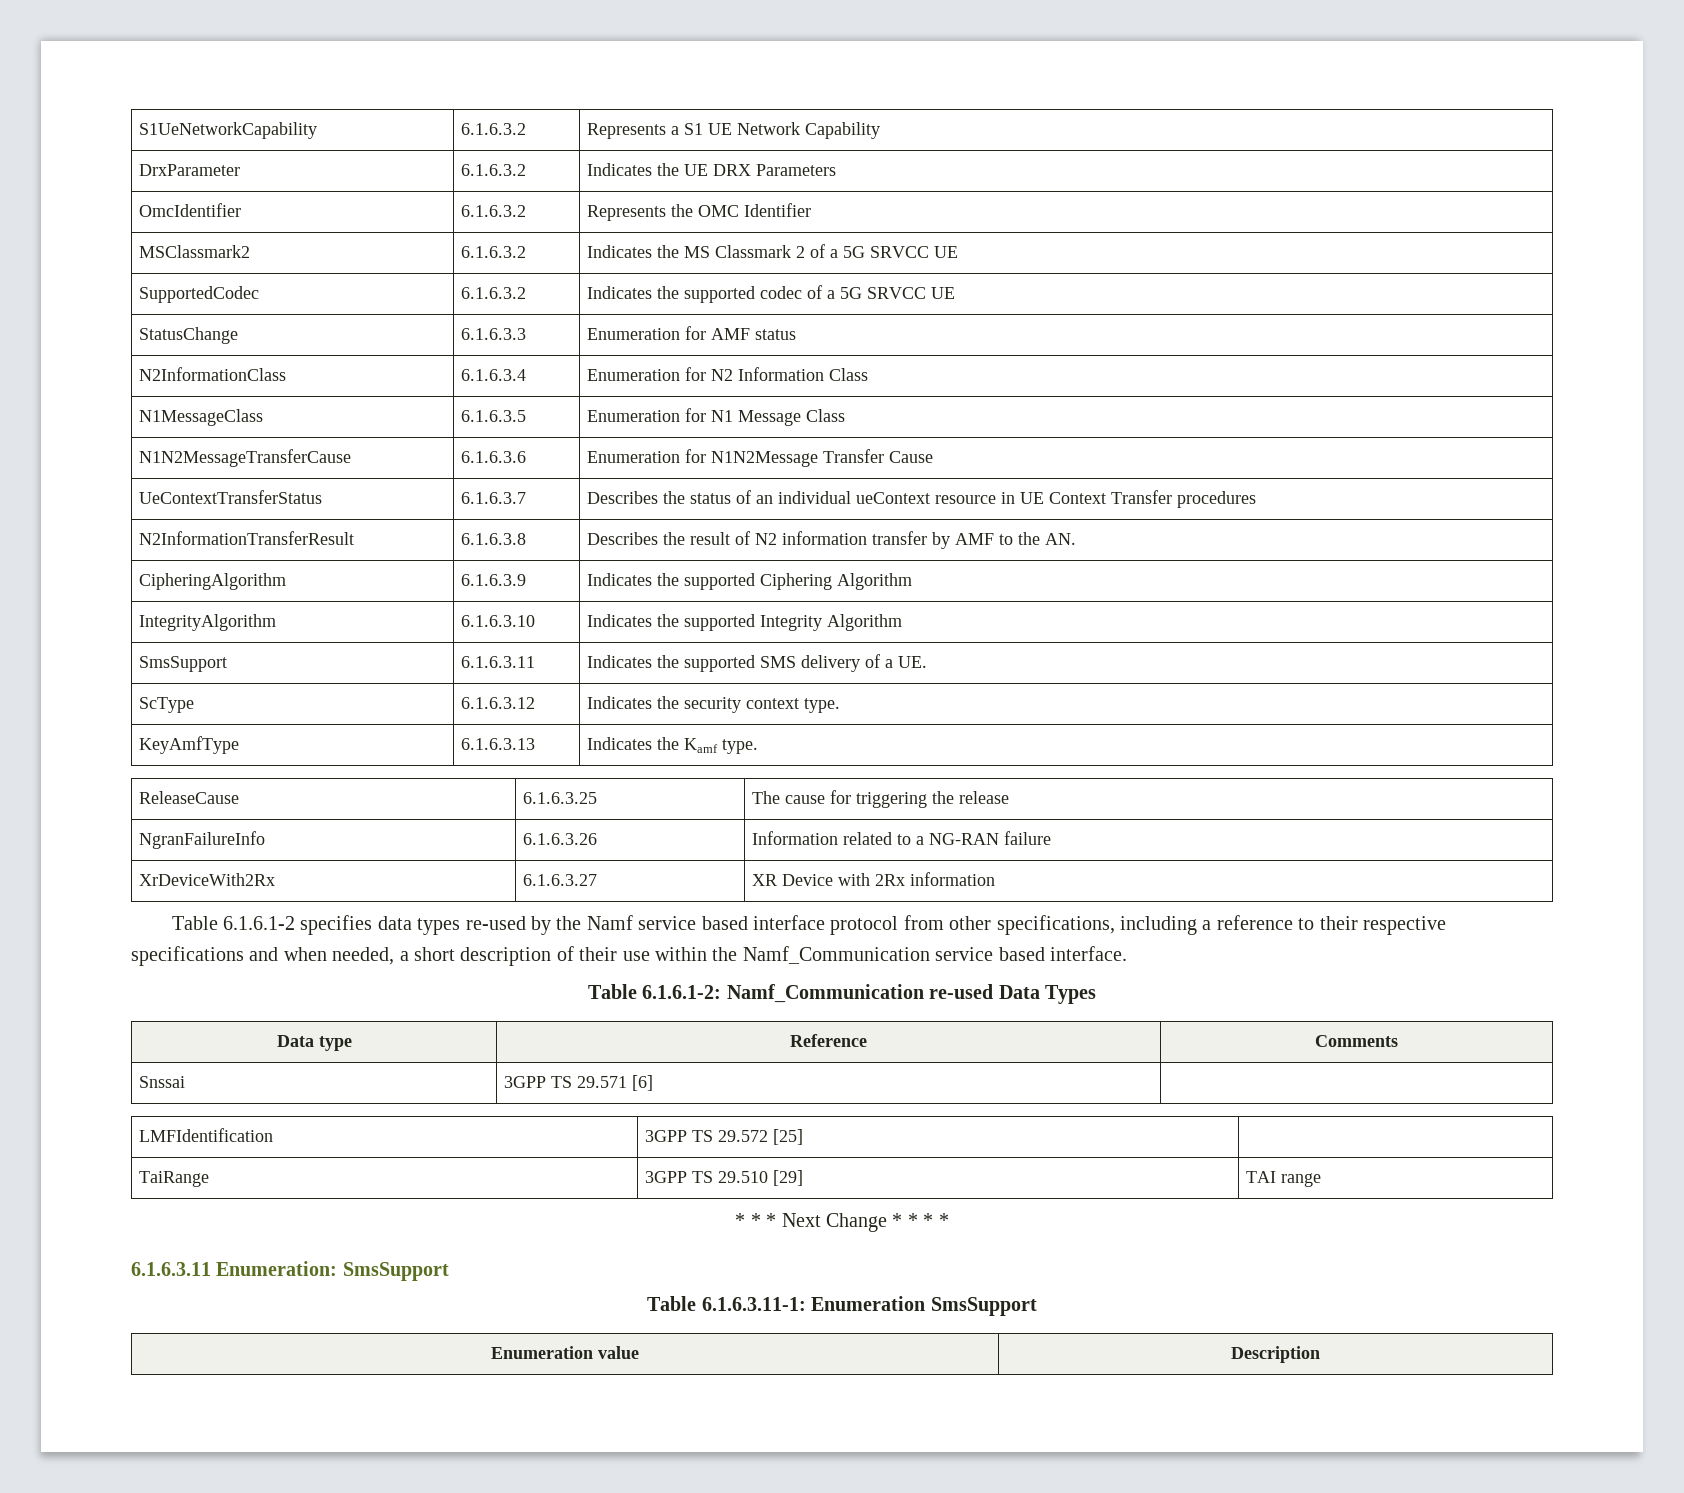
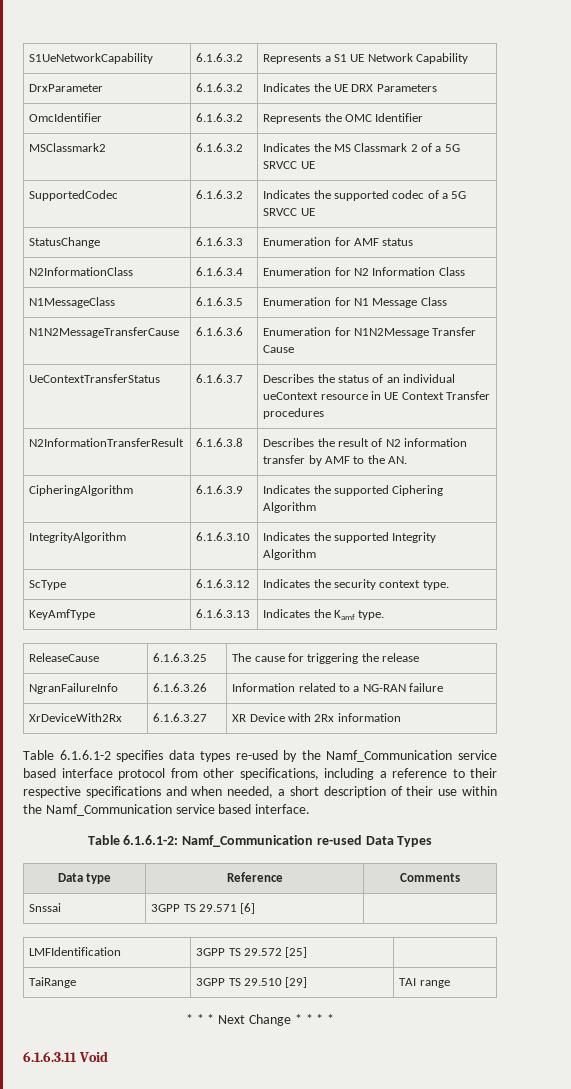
[139,656,228,672] [461,656,536,668] [587,654,928,672] // SmsSupport | 6.1.6.3.11 | Indicates the supported SMS delivery of a UE. -> (317, 554) none
[586,915,633,930] Namf -> [326,750,453,762] Namf_Communication
[216,1261,449,1281] [647,1296,1037,1316] [491,1346,639,1359] [1231,1346,1320,1363] Enumeration: SmsSupport // Table 6.1.6.3.11-1: Enumeration SmsSupport // Enumeration value | Description -> [78,1051,108,1062] Void

